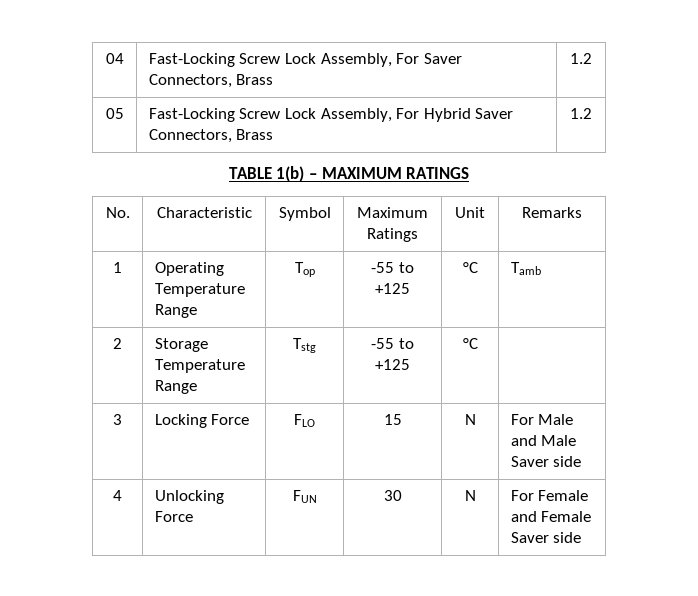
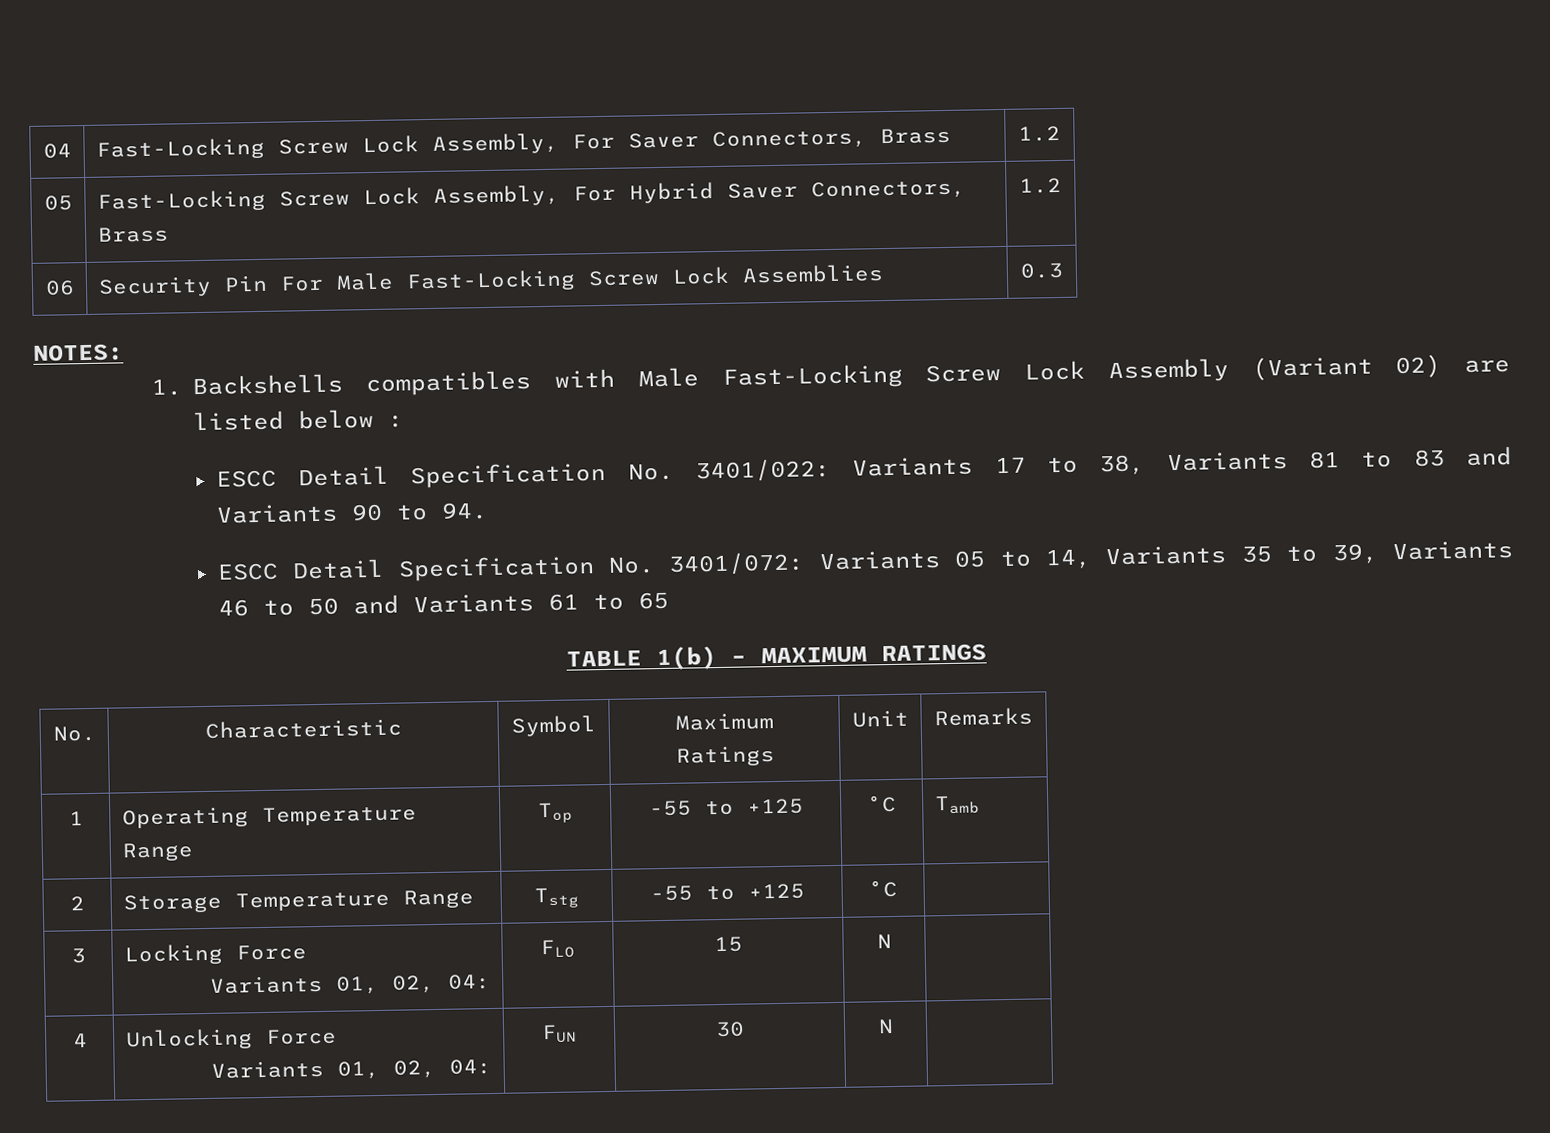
(592, 113) none -> [44,280,75,296] [97,264,884,298] [1020,262,1064,279] [33,343,124,362] [150,354,1511,397] [192,408,404,432] [215,446,1512,489] [215,502,488,524] [216,540,1513,582] [217,591,669,617] // 06 | Security Pin For Male Fast-Locking Screw Lock Assemblies | 0.3 // NOTES: // 1. Backshells compatibles with Male Fast-Locking Screw Lock Assembly (Variant 02) are listed below : // ESCC Detail Specification No. 3401/022: Variants 17 to 38, Variants 81 to 83 and Variants 90 to 94. // ESCC Detail Specification No. 3401/072: Variants 05 to 14, Variants 35 to 39, Variants 46 to 50 and Variants 61 to 65
(250, 419) none -> [210,974,492,995] // Variants 01, 02, 04:
[510,414,574,425] [510,435,577,446] [510,456,582,467] For Male and Male Saver side -> (892, 941) none
(193, 516) none -> [211,1059,493,1080] // Variants 01, 02, 04:
[510,490,589,501] [510,511,592,522] [510,532,582,543] For Female and Female Saver side -> (894, 1026) none

